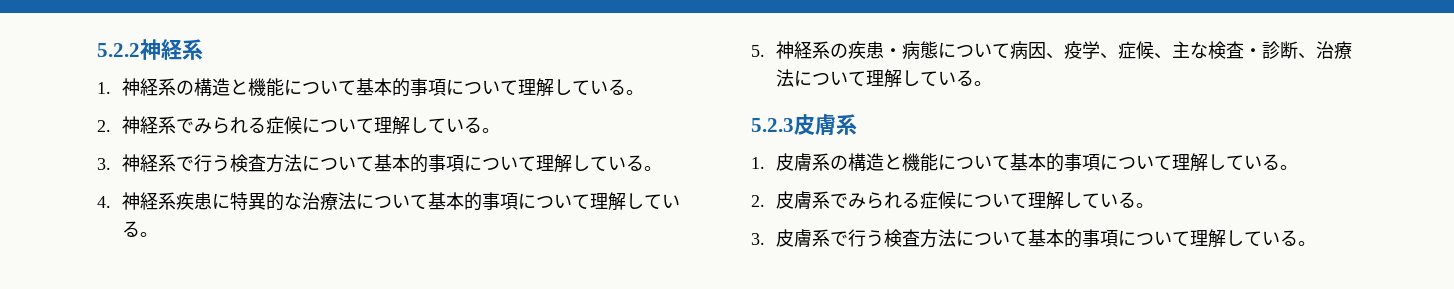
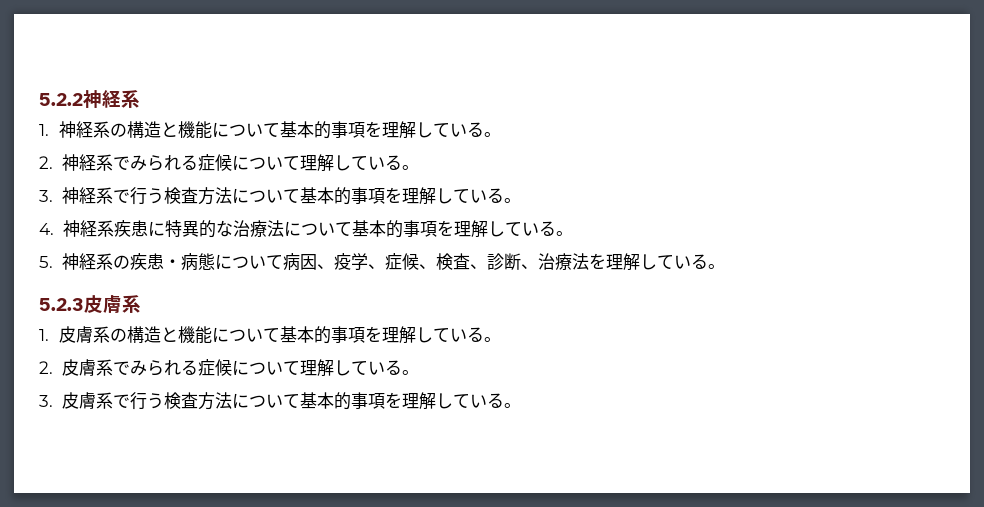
[445,79,518,95] について -> [364,121,382,137] を
[463,155,536,171] について -> [384,187,402,203] を
[517,193,590,209] について -> [436,220,454,236] を
[1171,41,1262,59] 主な検査・ -> [435,253,487,270] 検査、
[793,70,866,86] について -> [588,253,606,269] を
[1099,154,1172,170] について -> [364,326,382,342] を
[1117,230,1190,246] について -> [384,392,402,408] を

